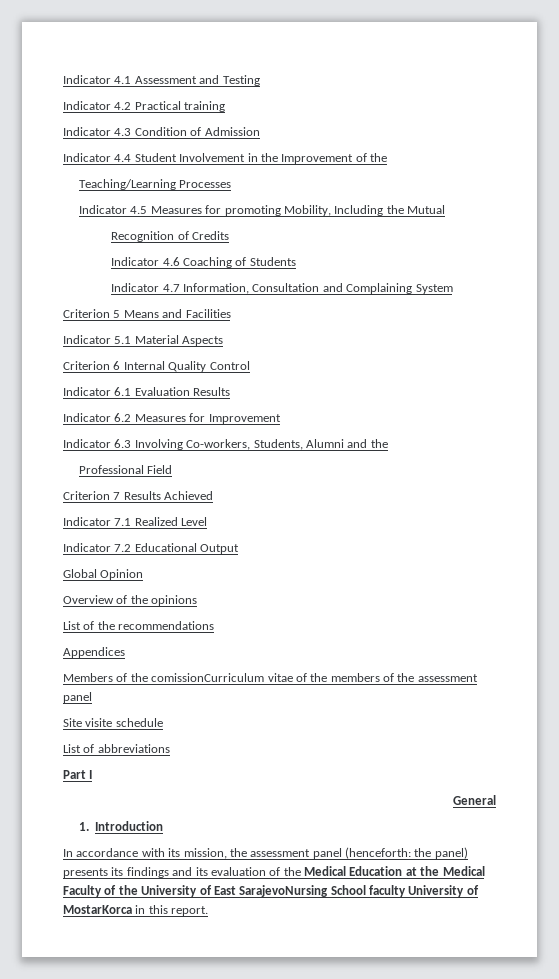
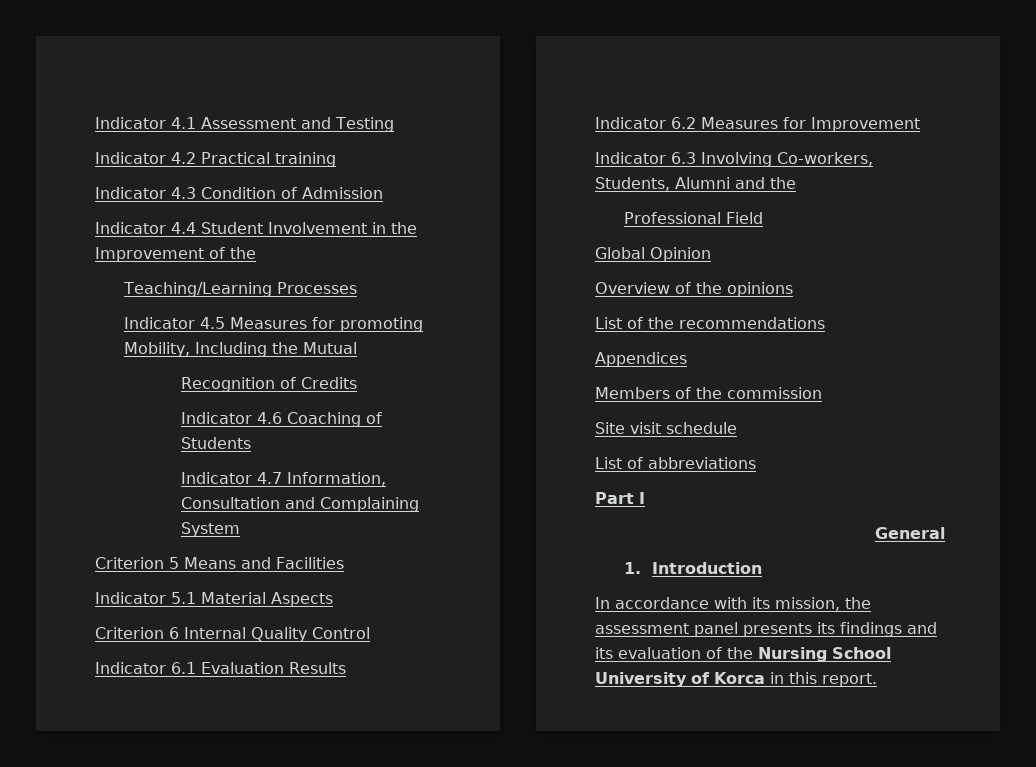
[63,491,214,500] [63,517,208,526] [63,543,240,554] // Criterion 7 Results Achieved // Indicator 7.1 Realized Level // Indicator 7.2 Educational Output -> (763, 218) none
[151,673,478,682] [63,692,92,703] comissionCurriculum vitae of the members of the assessment panel -> [727,387,822,399] commission
[85,718,113,727] visite -> [630,422,661,434] visit
[345,847,468,859] (henceforth: the panel) -> (738, 629) none
[304,866,485,876] [63,885,479,897] [63,905,132,914] Medical Education at the Medical Faculty of the University of East SarajevoNursing School faculty University of MostarKorca -> [758,647,891,662] [595,672,765,687] Nursing School University of Korca

